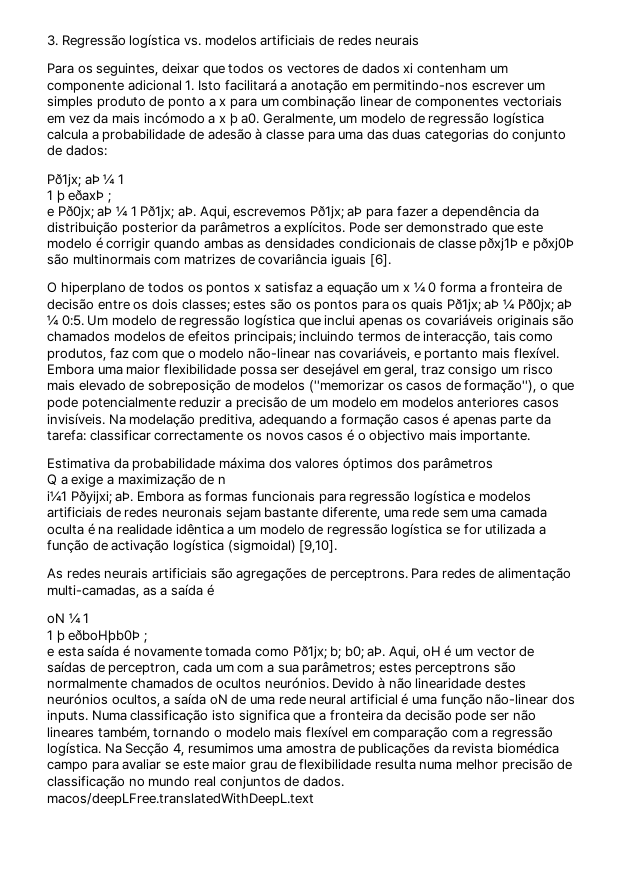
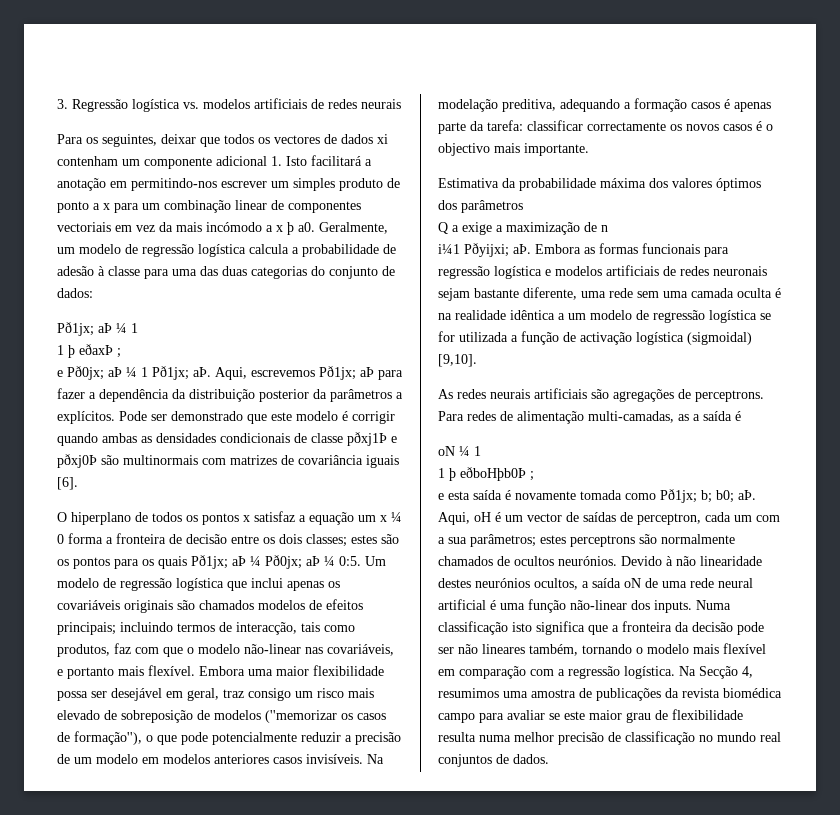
[47,793,314,806] macos/deepLFree.translatedWithDeepL.text -> (549, 759) none

